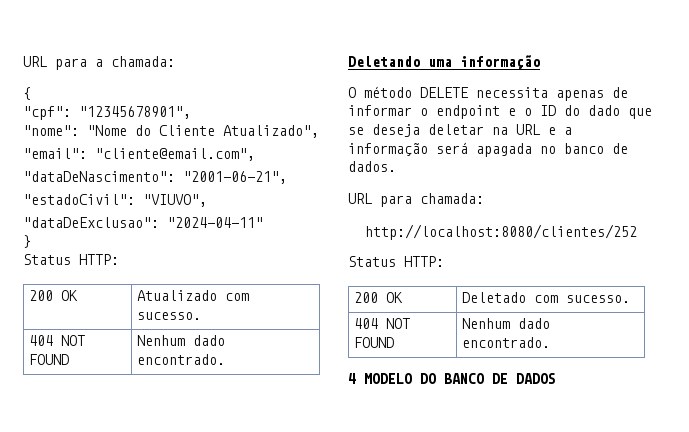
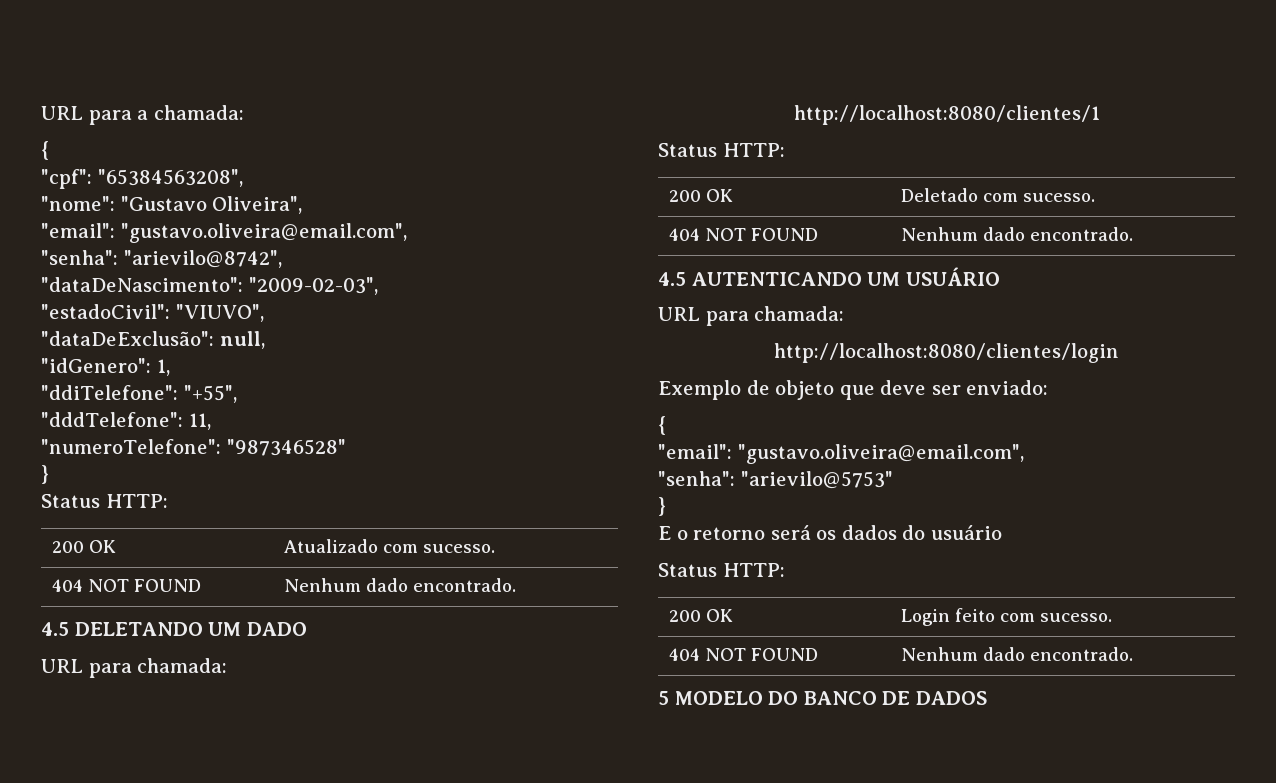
[79,106,191,119] "12345678901", -> [97,169,243,187] "65384563208",
[87,125,319,138] [23,148,255,161] "Nome do Cliente Atualizado", // "email": "cliente@email.com", -> [120,196,303,214] [41,223,407,243] [41,250,282,268] "Gustavo Oliveira", // "email": "gustavo.oliveira@email.com", // "senha": "arievilo@8742",
[183,171,287,184] "2001-06-21", -> [248,277,378,295] "2009-02-03",
[23,217,263,228] "dataDeExclusao": "2024-04-11" -> [41,331,265,349] [41,358,170,376] [41,385,237,403] [41,412,211,430] [41,439,346,456] "dataDeExclusão": null, // "idGenero": 1, // "ddiTelefone": "+55", // "dddTelefone": 11, // "numeroTelefone": "987346528"
[348,55,540,69] [348,86,628,101] [348,105,652,119] [348,124,572,137] [348,142,628,157] [348,161,396,172] [348,193,484,207] [364,224,637,240] Deletando uma informação // O método DELETE necessita apenas de informar o endpoint e o ID do dado que se deseja deletar na URL e a informação será apagada no banco de dados. // URL para chamada: // http://localhost:8080/clientes/252 -> [41,622,307,636] [41,658,228,678] [793,105,1100,125] 4.5 DELETANDO UM DADO // URL para chamada: // http://localhost:8080/clientes/1
[348,373,356,384] 4 -> [658,267,1000,286] [658,306,845,326] [774,343,1120,363] [658,380,1049,400] [658,416,666,435] [658,444,1024,464] [658,471,893,489] [658,497,666,516] [658,525,1002,540] [658,563,785,577] [669,609,734,622] [901,608,1113,626] [669,648,819,661] [901,647,1134,661] [658,691,669,705] 4.5 AUTENTICANDO UM USUÁRIO // URL para chamada: // http://localhost:8080/clientes/login // Exemplo de objeto que deve ser enviado: // { // "email": "gustavo.oliveira@email.com", // "senha": "arievilo@5753" // } // E o retorno será os dados do usuário // Status HTTP: // 200 OK | Login feito com sucesso. // 404 NOT FOUND | Nenhum dado encontrado. // 5

